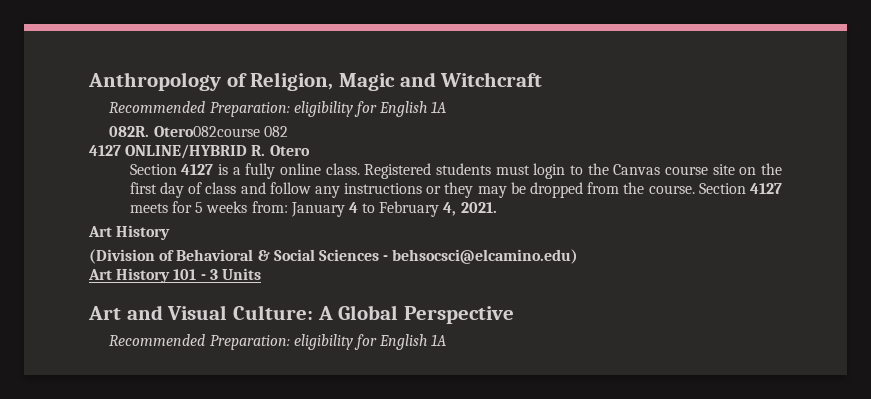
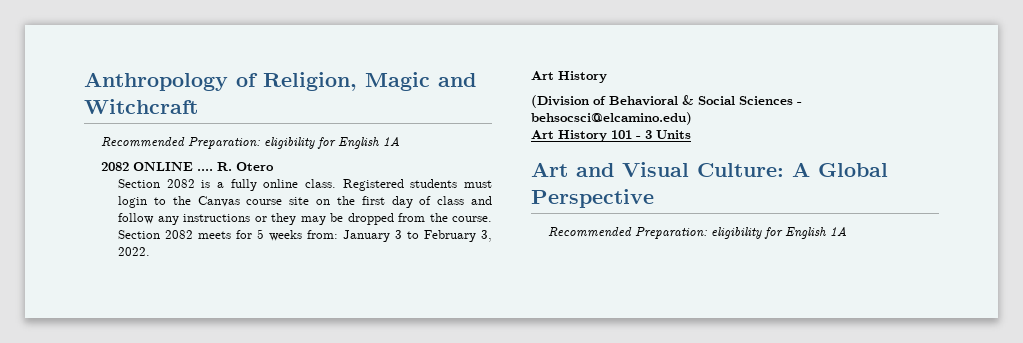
[109,126,288,137] [89,144,248,159] 082R. Otero082course 082 // 4127 ONLINE/HYBRID -> [101,162,214,171] 2082 ONLINE ....
[181,164,214,175] 4127 -> [166,179,195,188] 2082
[750,183,782,194] 4127 -> [165,230,194,239] 2082
[348,202,358,213] 4 -> [395,230,403,239] 3
[443,202,497,216] 4, 2021. -> [480,230,492,242] [118,247,151,256] 3, 2022.

